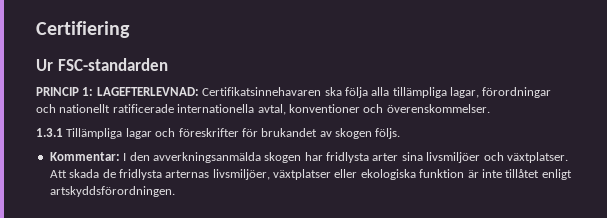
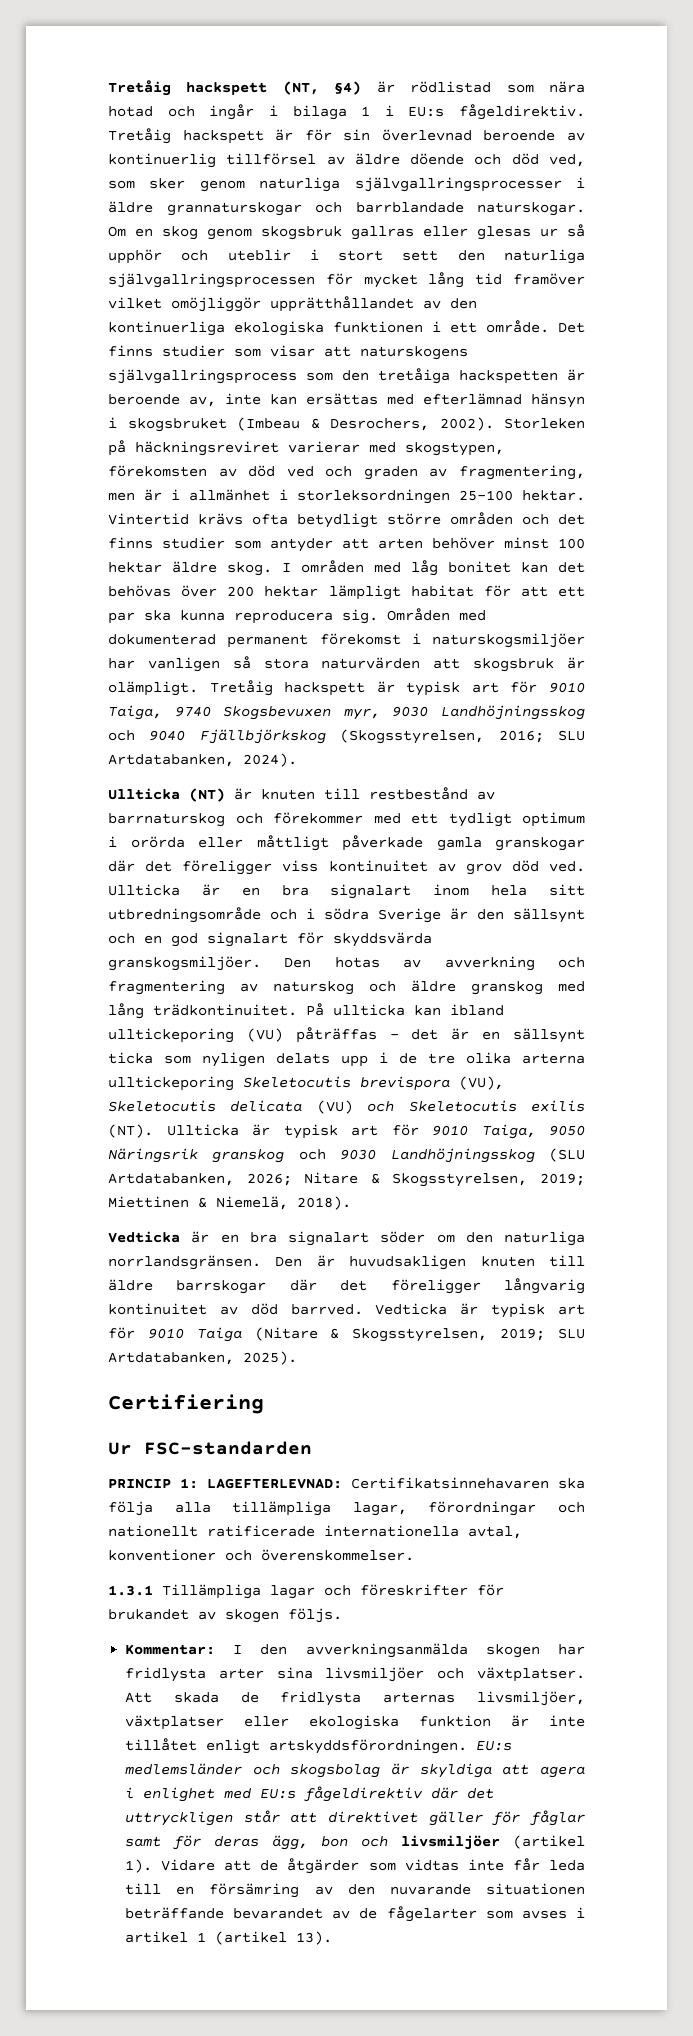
(36, 29) none -> [108,80,585,96] [108,104,585,120] [108,128,585,144] [108,153,585,168] [108,177,585,192] [108,201,585,216] [108,224,585,240] [108,249,585,264] [108,272,585,288] [108,296,477,312] [108,320,585,336] [108,345,468,360] [108,368,585,384] [108,393,585,408] [108,417,585,432] [108,440,504,456] [108,465,585,480] [108,489,585,504] [108,512,585,528] [108,537,585,552] [108,560,585,576] [108,585,585,600] [108,608,486,624] [108,633,585,648] [108,656,585,672] [108,680,585,696] [108,705,585,720] [108,729,585,744] [108,753,297,767] [108,787,495,802] [108,812,585,827] [108,835,585,851] [108,860,585,875] [108,884,585,899] [108,907,585,923] [108,932,432,947] [108,956,585,971] [108,980,585,995] [108,1003,504,1019] [108,1027,585,1043] [108,1052,585,1067] [108,1076,504,1091] [108,1100,585,1114] [108,1124,585,1139] [108,1148,585,1163] [108,1172,585,1187] [108,1196,351,1210] [108,1231,585,1246] [108,1255,585,1270] [108,1278,585,1294] [108,1303,585,1318] [108,1327,585,1342] [108,1351,297,1365] Tretåig hackspett (NT, §4) är rödlistad som nära hotad och ingår i bilaga 1 i EU:s fågeldirektiv. Tretåig hackspett är för sin överlevnad beroende av kontinuerlig tillförsel av äldre döende och död ved, som sker genom naturliga självgallringsprocesser i äldre grannaturskogar och barrblandade naturskogar. Om en skog genom skogsbruk gallras eller glesas ur så upphör och uteblir i stort sett den naturliga självgallringsprocessen för mycket lång tid framöver vilket omöjliggör upprätthållandet av den kontinuerliga ekologiska funktionen i ett område. Det finns studier som visar att naturskogens självgallringsprocess som den tretåiga hackspetten är beroende av, inte kan ersättas med efterlämnad hänsyn i skogsbruket (Imbeau & Desrochers, 2002). Storleken på häckningsreviret varierar med skogstypen, förekomsten av död ved och graden av fragmentering, men är i allmänhet i storleksordningen 25–100 hektar. Vintertid krävs ofta betydligt större områden och det finns studier som antyder att arten behöver minst 100 hektar äldre skog. I områden med låg bonitet kan det behövas över 200 hektar lämpligt habitat för att ett par ska kunna reproducera sig. Områden med dokumenterad permanent förekomst i naturskogsmiljöer har vanligen så stora naturvärden att skogsbruk är olämpligt. Tretåig hackspett är typisk art för 9010 Taiga, 9740 Skogsbevuxen myr, 9030 Landhöjningsskog och 9040 Fjällbjörkskog (Skogsstyrelsen, 2016; SLU Artdatabanken, 2024). // Ullticka (NT) är knuten till restbestånd av barrnaturskog och förekommer med ett tydligt optimum i orörda eller måttligt påverkade gamla granskogar där det föreligger viss kontinuitet av grov död ved. Ullticka är en bra signalart inom hela sitt utbredningsområde och i södra Sverige är den sällsynt och en god signalart för skyddsvärda granskogsmiljöer. Den hotas av avverkning och fragmentering av naturskog och äldre granskog med lång trädkontinuitet. På ullticka kan ibland ulltickeporing (VU) påträffas - det är en sällsynt ticka som nyligen delats upp i de tre olika arterna ulltickeporing Skeletocutis brevispora (VU), Skeletocutis delicata (VU) och Skeletocutis exilis (NT). Ullticka är typisk art för 9010 Taiga, 9050 Näringsrik granskog och 9030 Landhöjningsskog (SLU Artdatabanken, 2026; Nitare & Skogsstyrelsen, 2019; Miettinen & Niemelä, 2018). // Vedticka är en bra signalart söder om den naturliga norrlandsgränsen. Den är huvudsakligen knuten till äldre barrskogar där det föreligger långvarig kontinuitet av död barrved. Vedticka är typisk art för 9010 Taiga (Nitare & Skogsstyrelsen, 2019; SLU Artdatabanken, 2025). //
(175, 191) none -> [476,1740,513,1751] [125,1763,585,1778] [125,1786,495,1802] [125,1810,585,1826] [125,1835,585,1850] [125,1858,585,1874] [125,1883,585,1898] [125,1906,585,1922] [125,1931,333,1945] EU:s medlemsländer och skogsbolag är skyldiga att agera i enlighet med EU:s fågeldirektiv där det uttryckligen står att direktivet gäller för fåglar samt för deras ägg, bon och livsmiljöer (artikel 1). Vidare att de åtgärder som vidtas inte får leda till en försämring av den nuvarande situationen beträffande bevarandet av de fågelarter som avses i artikel 1 (artikel 13).

